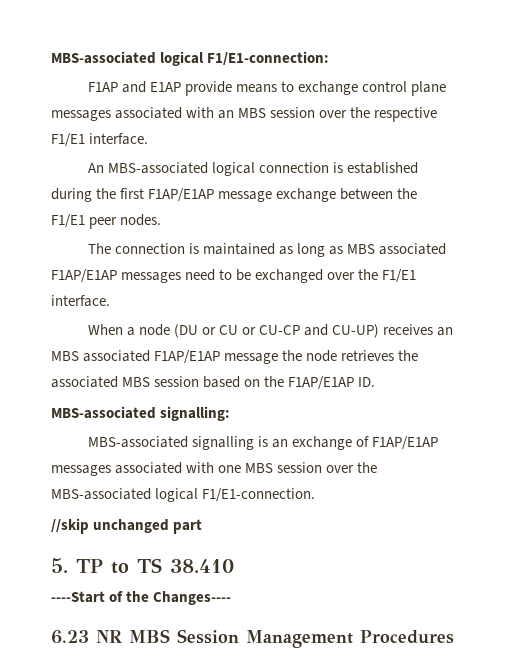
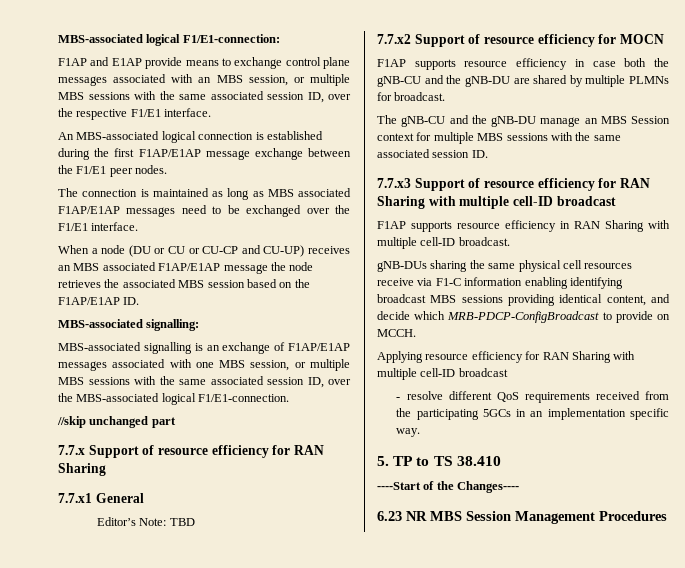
[270,107,316,118] session -> [248,74,350,86] [58,91,324,103] session, or multiple MBS sessions with the same associated session ID,
[277,462,323,473] session -> [250,359,350,371] [58,376,324,388] session, or multiple MBS sessions with the same associated session ID,
(203, 526) none -> [58,445,324,458] [58,463,106,476] [58,493,144,503] [96,517,195,526] [377,34,664,47] [377,58,669,70] [377,75,669,87] [377,92,446,101] [377,115,670,127] [377,132,621,144] [377,149,488,158] [377,178,650,191] [377,196,616,209] [377,220,670,232] [377,237,510,249] [377,260,633,272] [377,277,623,289] [377,294,670,306] [377,311,670,323] [377,329,416,337] [377,351,636,363] [377,368,508,380] [396,391,669,403] [396,408,669,420] [396,428,421,437] // 7.7.x Support of resource efficiency for RAN Sharing // 7.7.x1 General // Editor’s Note: TBD // 7.7.x2 Support of resource efficiency for MOCN // F1AP supports resource efficiency in case both the gNB-CU and the gNB-DU are shared by multiple PLMNs for broadcast. // The gNB-CU and the gNB-DU manage an MBS Session context for multiple MBS sessions with the same associated session ID. // 7.7.x3 Support of resource efficiency for RAN Sharing with multiple cell-ID broadcast // F1AP supports resource efficiency in RAN Sharing with multiple cell-ID broadcast. // gNB-DUs sharing the same physical cell resources receive via F1-C information enabling identifying broadcast MBS sessions providing identical content, and decide which MRB-PDCP-ConfigBroadcast to provide on MCCH. // Applying resource efficiency for RAN Sharing with multiple cell-ID broadcast // - resolve different QoS requirements received from the participating 5GCs in an implementation specific way.

